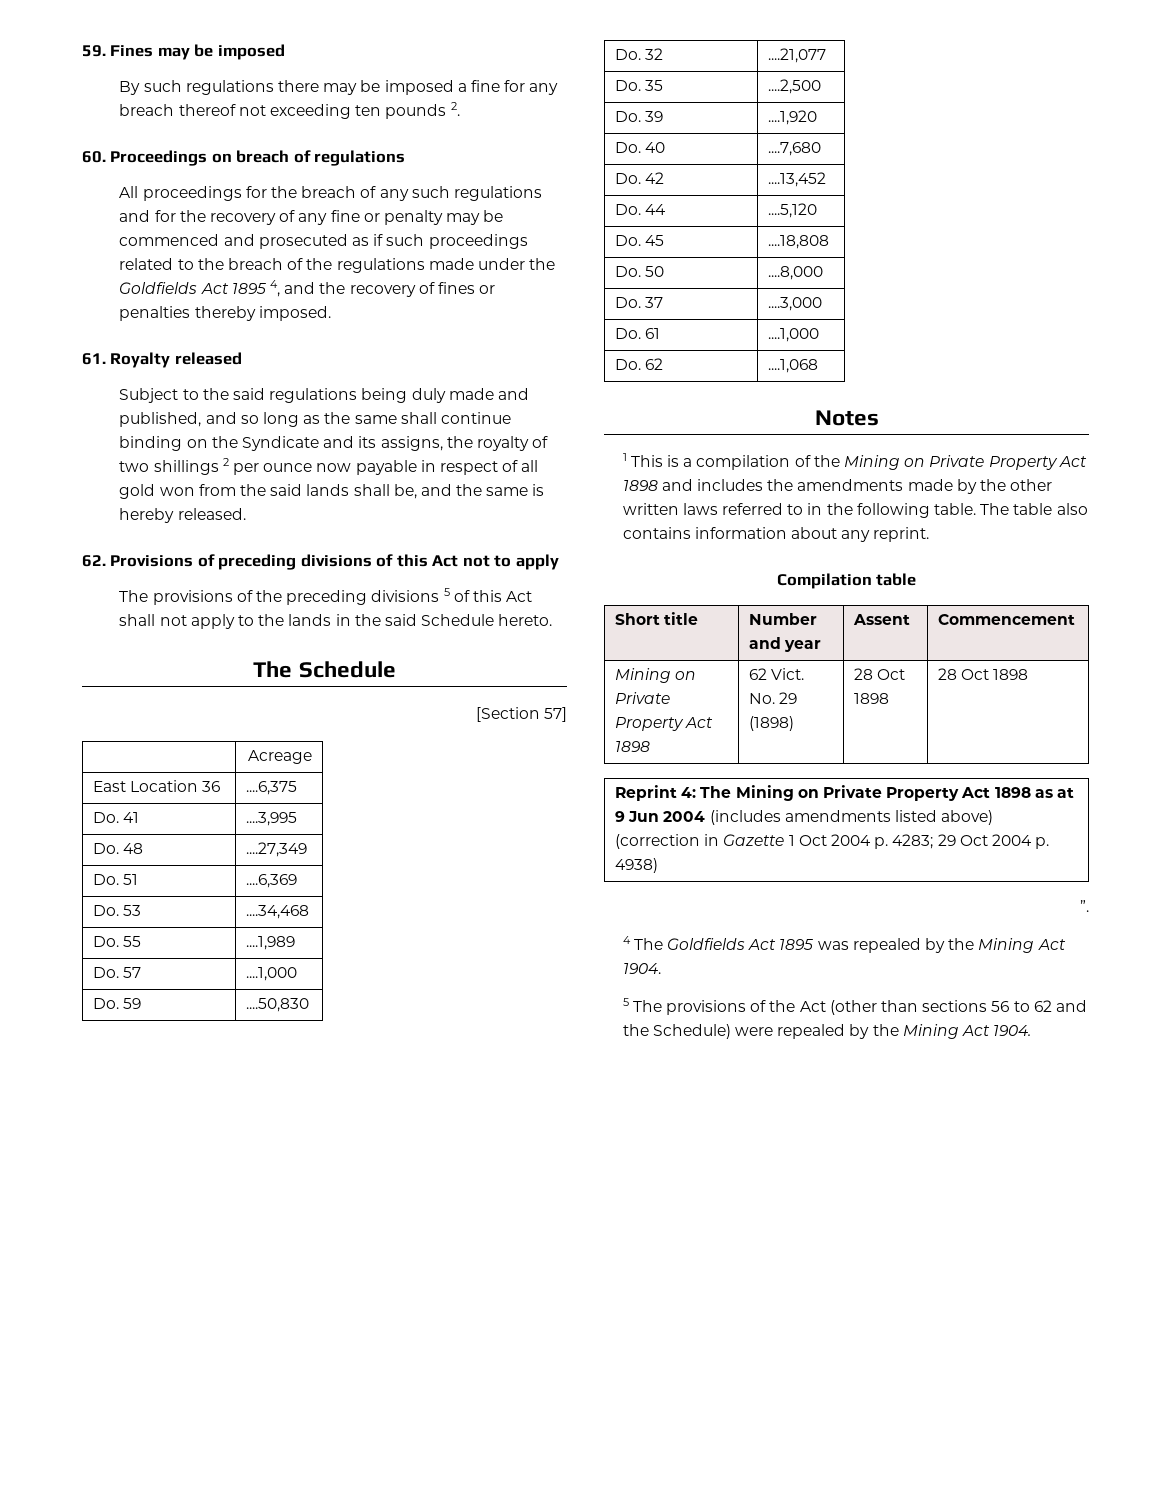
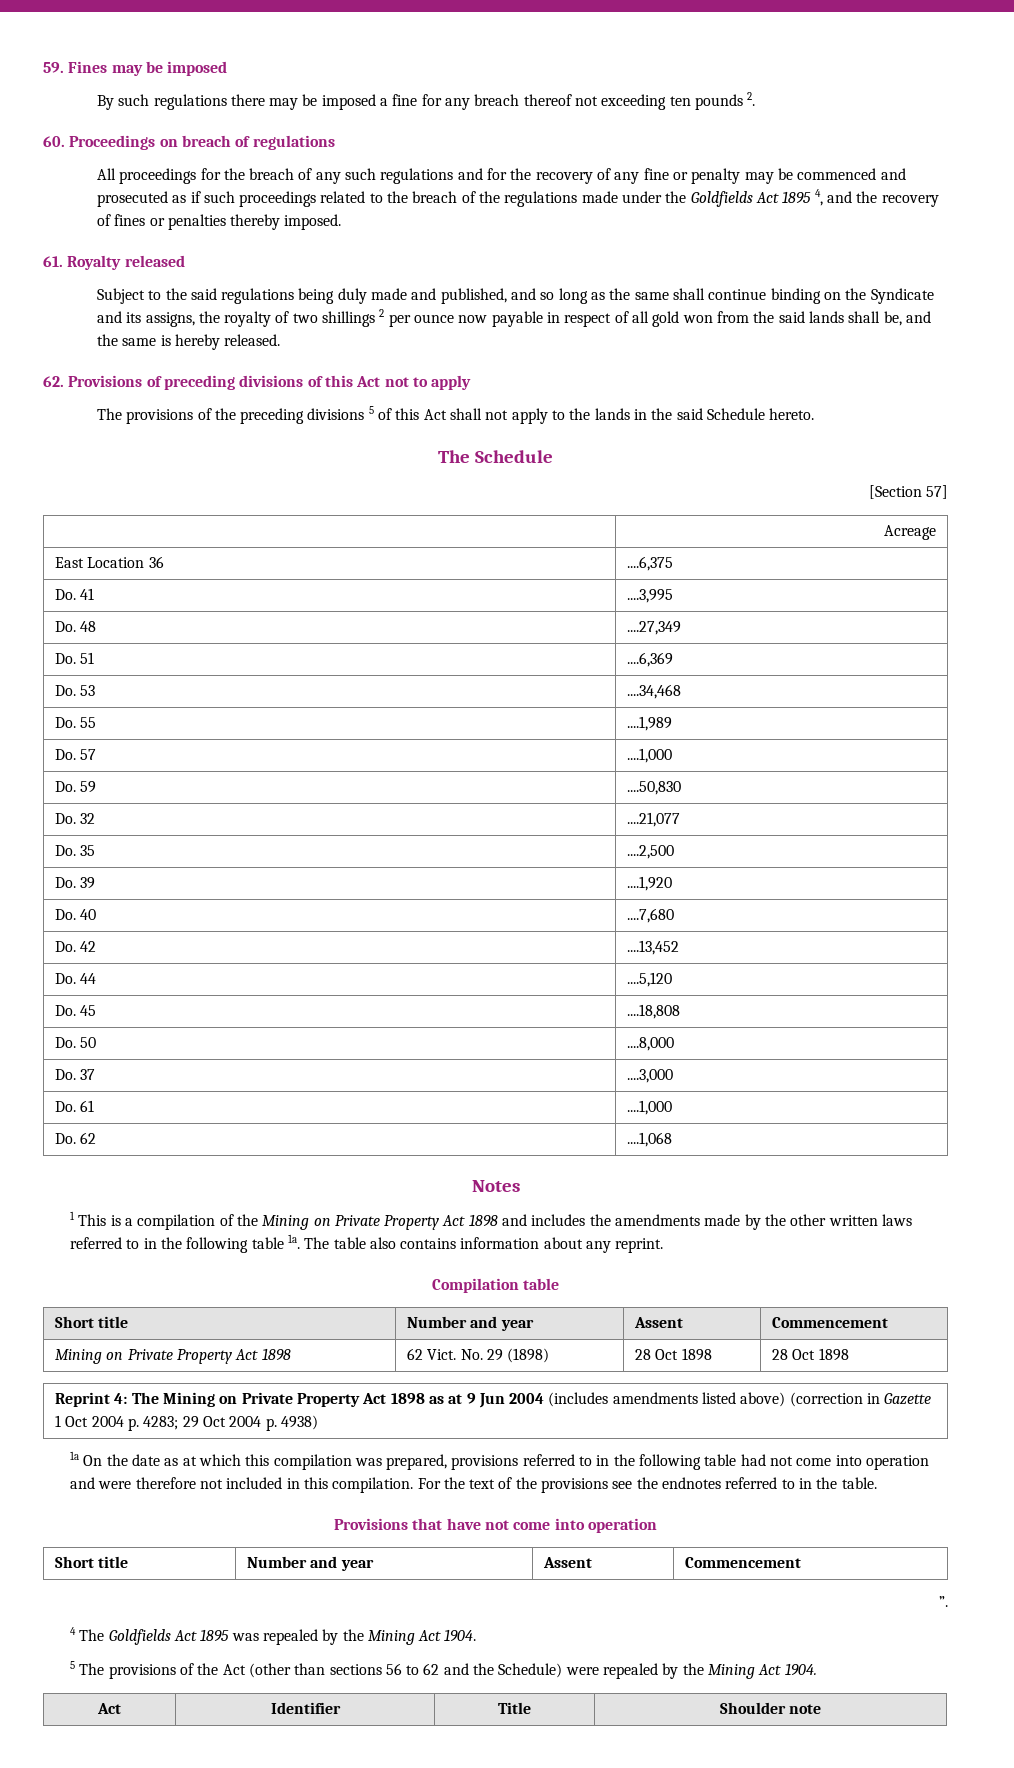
[933,503,976,515] table. -> [251,1234,300,1249] table 1a.
(659, 865) none -> [69,1451,929,1470] [69,1477,877,1493] [334,1518,657,1533] [55,1556,129,1568] [247,1556,374,1571] [543,1557,593,1568] [685,1557,802,1568] // 1a On the date as at which this compilation was prepared, provisions referred to in the following table had not come into operation and were therefore not included in this compilation. For the text of the provisions see the endnotes referred to in the table. // Provisions that have not come into operation // Short title | Number and year | Assent | Commencement
(1032, 1030) none -> [97,1703,121,1714] [270,1702,341,1714] [498,1702,531,1714] [719,1702,822,1714] // Act | Identifier | Title | Shoulder note

